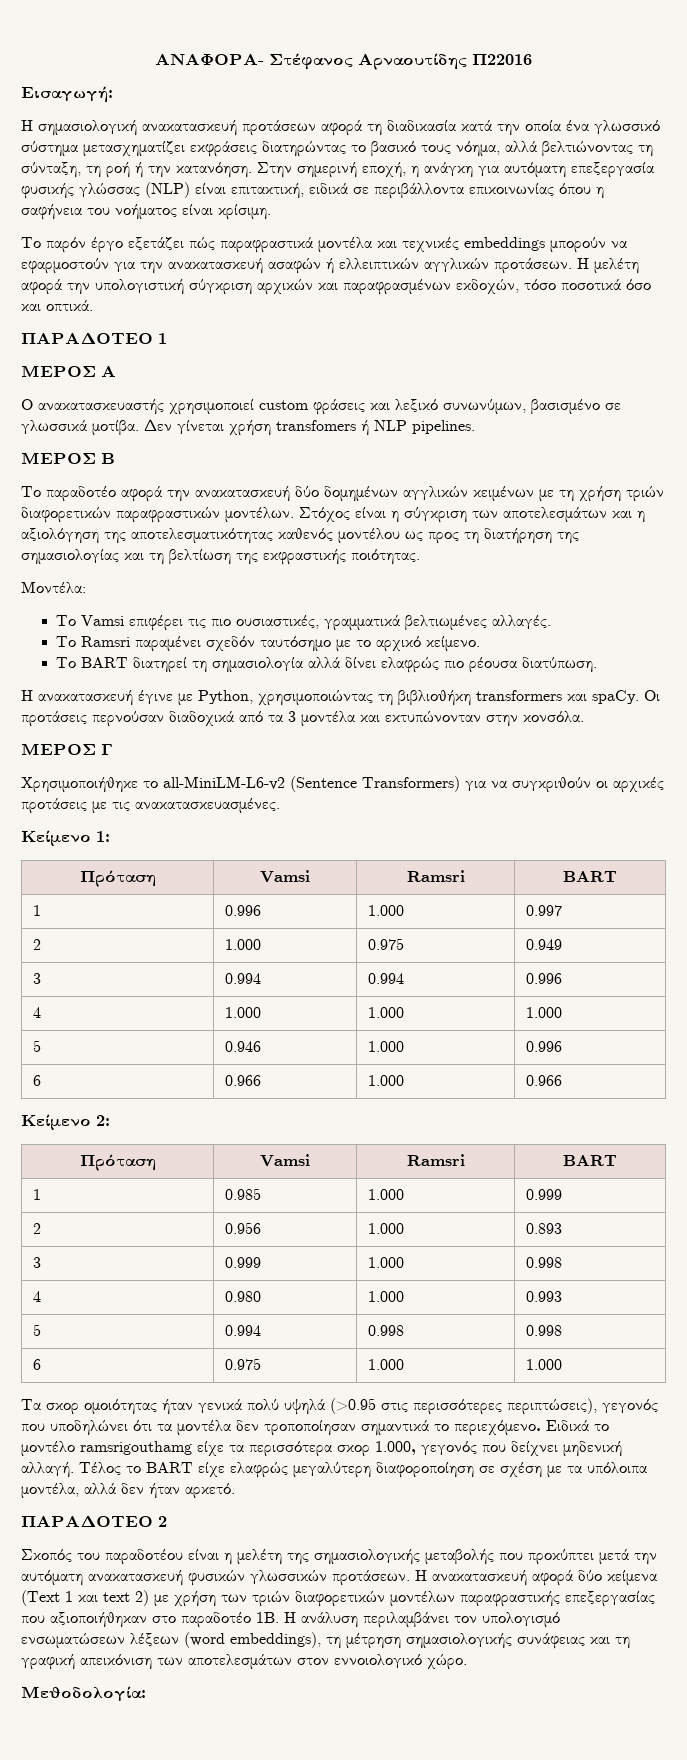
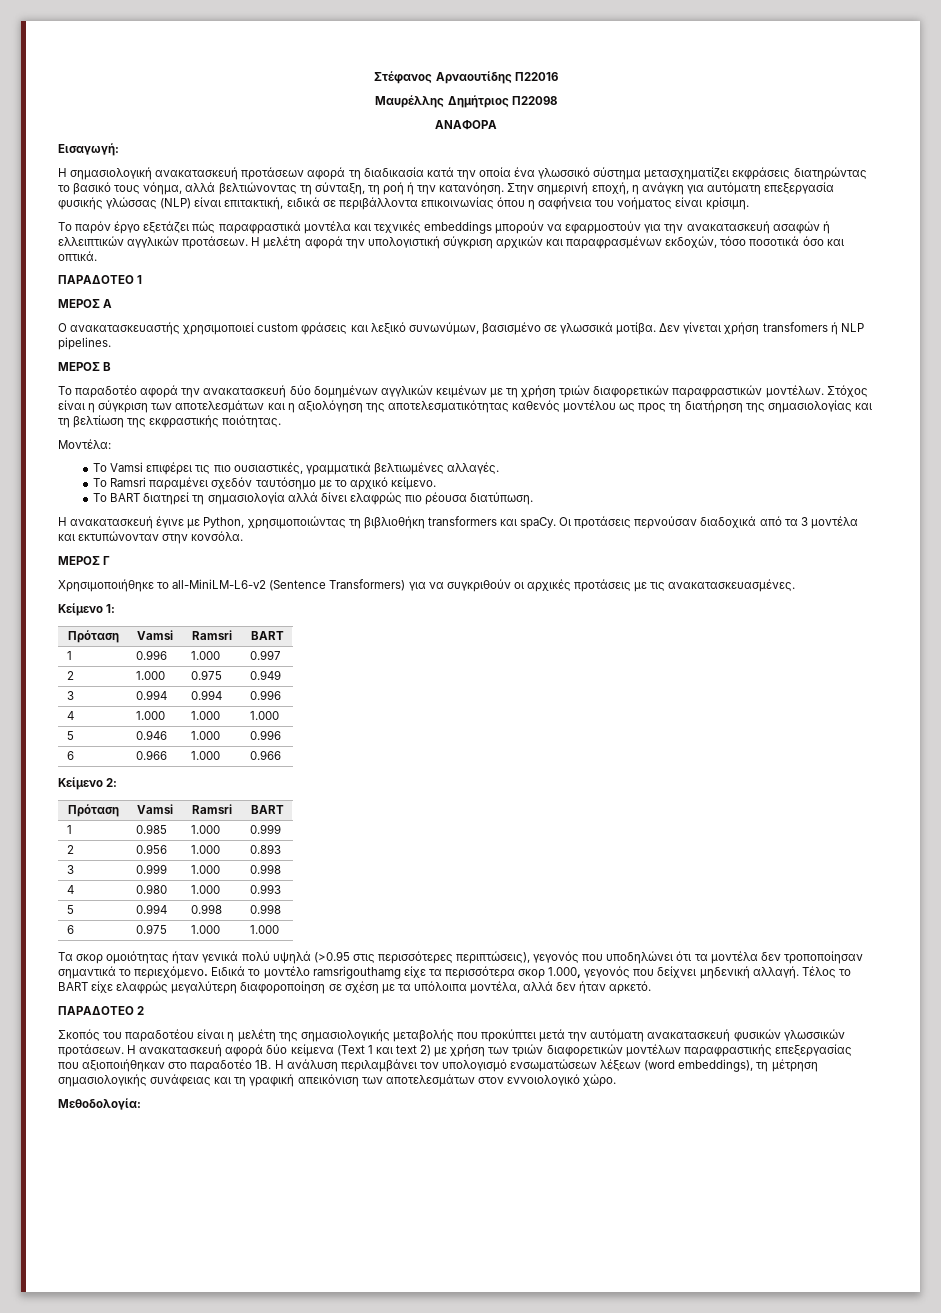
[155,53,264,66] ΑΝΑΦΟΡΑ- -> (374, 77) none
(532, 60) none -> [375,95,557,108] [435,120,497,130] // Μαυρέλλης Δημήτριος Π22098 // ΑΝΑΦΟΡΑ

